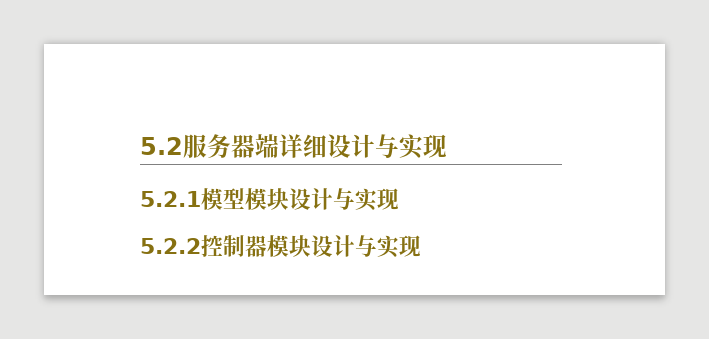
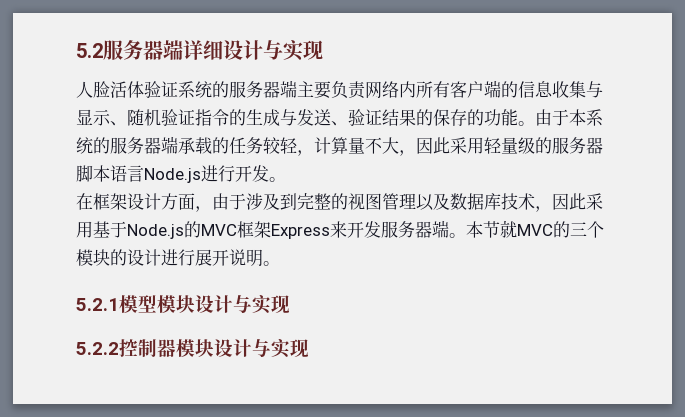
(447, 146) none -> [76,80,603,99] [76,109,603,126] [76,136,603,156] [76,165,286,183] [76,193,603,212] [76,220,604,239] [76,249,280,267] // 人脸活体验证系统的服务器端主要负责网络内所有客户端的信息收集与显示、随机验证指令的生成与发送、验证结果的保存的功能。由于本系统的服务器端承载的任务较轻，计算量不大，因此采用轻量级的服务器脚本语言Node.js进行开发。 // 在框架设计方面，由于涉及到完整的视图管理以及数据库技术，因此采用基于Node.js的MVC框架Express来开发服务器端。本节就MVC的三个模块的设计进行展开说明。

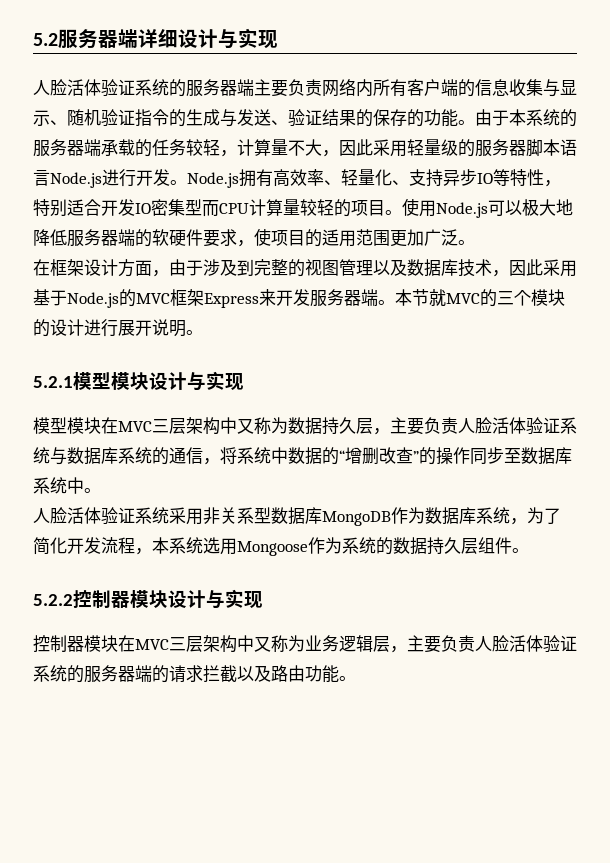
(286, 179) none -> [187,169,561,188] [33,198,573,218] [33,228,475,247] Node.js拥有高效率、轻量化、支持异步IO等特性，特别适合开发IO密集型而CPU计算量较轻的项目。使用Node.js可以极大地降低服务器端的软硬件要求，使项目的适用范围更加广泛。
(290, 304) none -> [33,417,577,435] [33,447,572,465] [33,477,101,494] [33,507,561,526] [33,537,529,556] // 模型模块在MVC三层架构中又称为数据持久层，主要负责人脸活体验证系统与数据库系统的通信，将系统中数据的“增删改查”的操作同步至数据库系统中。 // 人脸活体验证系统采用非关系型数据库MongoDB作为数据库系统，为了简化开发流程，本系统选用Mongoose作为系统的数据持久层组件。
(309, 348) none -> [33,635,577,653] [33,665,356,683] // 控制器模块在MVC三层架构中又称为业务逻辑层，主要负责人脸活体验证系统的服务器端的请求拦截以及路由功能。

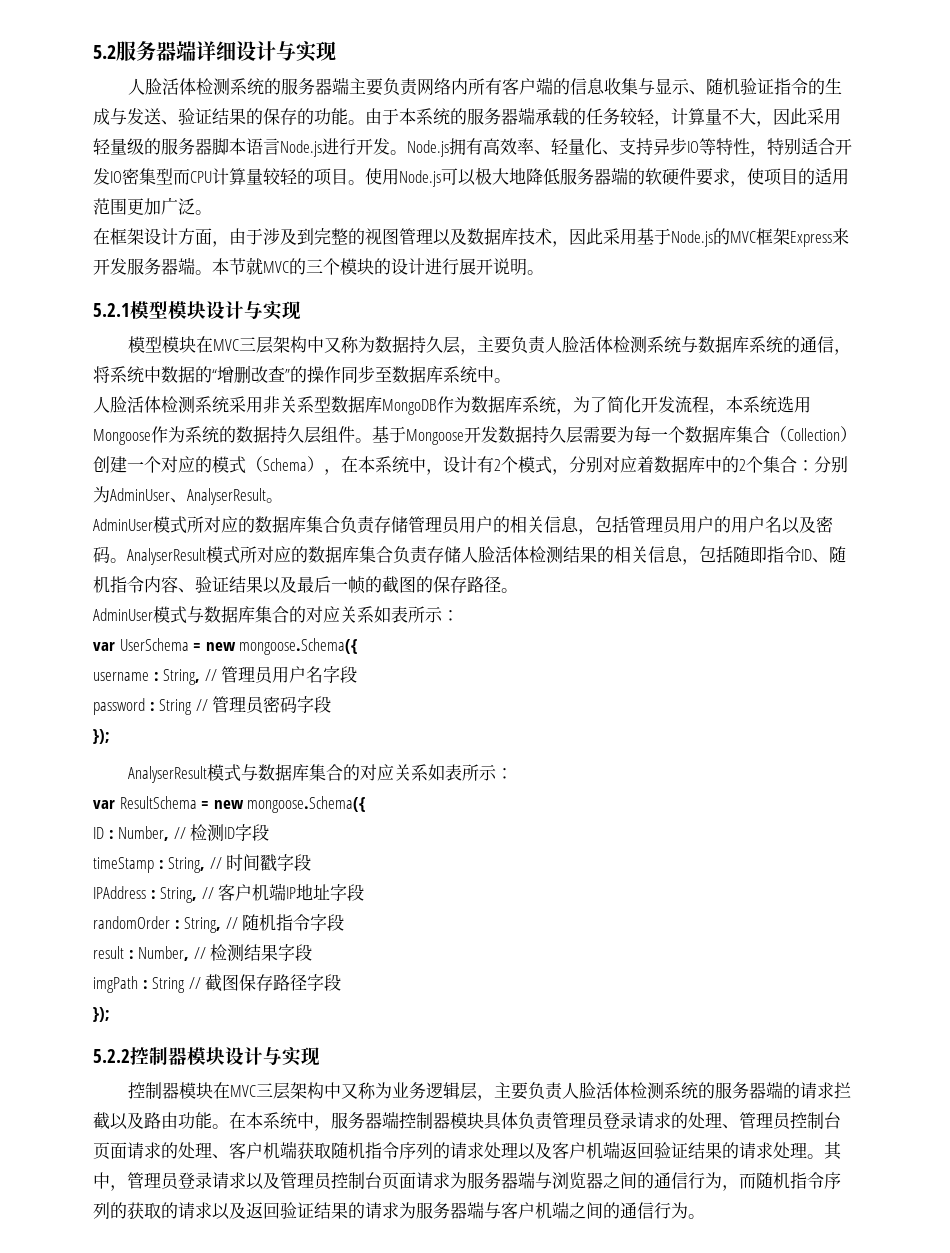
[101,79,135,97] 验证 -> [195,78,230,95] 检测
[526,417,560,435] 验证 -> [612,336,647,353] 检测
[101,507,135,525] 验证 -> [161,396,195,413] 检测
(529, 550) none -> [372,426,857,445] [93,456,848,475] [93,486,283,505] [93,516,833,535] [93,546,846,565] [93,576,518,594] [93,606,459,624] [93,638,358,655] [93,666,358,685] [93,696,332,715] [93,729,110,744] [127,764,513,783] [93,796,366,813] [93,824,270,841] [93,854,312,873] [93,883,365,903] [93,914,345,933] [93,944,313,961] [93,974,342,993] [93,1007,110,1022] 基于Mongoose开发数据持久层需要为每一个数据库集合（Collection）创建一个对应的模式（Schema），在本系统中，设计有2个模式，分别对应着数据库中的2个集合：分别为AdminUser、AnalyserResult。 // AdminUser模式所对应的数据库集合负责存储管理员用户的相关信息，包括管理员用户的用户名以及密码。AnalyserResult模式所对应的数据库集合负责存储人脸活体检测结果的相关信息，包括随即指令ID、随机指令内容、验证结果以及最后一帧的截图的保存路径。 // AdminUser模式与数据库集合的对应关系如表所示： // var UserSchema = new mongoose.Schema({ // username : String, // 管理员用户名字段 // password : String // 管理员密码字段 // }); // AnalyserResult模式与数据库集合的对应关系如表所示： // var ResultSchema = new mongoose.Schema({ // ID : Number, // 检测ID字段 // timeStamp : String, // 时间戳字段 // IPAddress : String, // 客户机端IP地址字段 // randomOrder : String, // 随机指令字段 // result : Number, // 检测结果字段 // imgPath : String // 截图保存路径字段 // });
[543,635,577,653] 验证 -> [629,1082,664,1099] 检测
(356, 678) none -> [229,1111,841,1131] [93,1141,842,1160] [93,1171,841,1191] [93,1201,705,1220] 在本系统中，服务器端控制器模块具体负责管理员登录请求的处理、管理员控制台页面请求的处理、客户机端获取随机指令序列的请求处理以及客户机端返回验证结果的请求处理。其中，管理员登录请求以及管理员控制台页面请求为服务器端与浏览器之间的通信行为，而随机指令序列的获取的请求以及返回验证结果的请求为服务器端与客户机端之间的通信行为。

